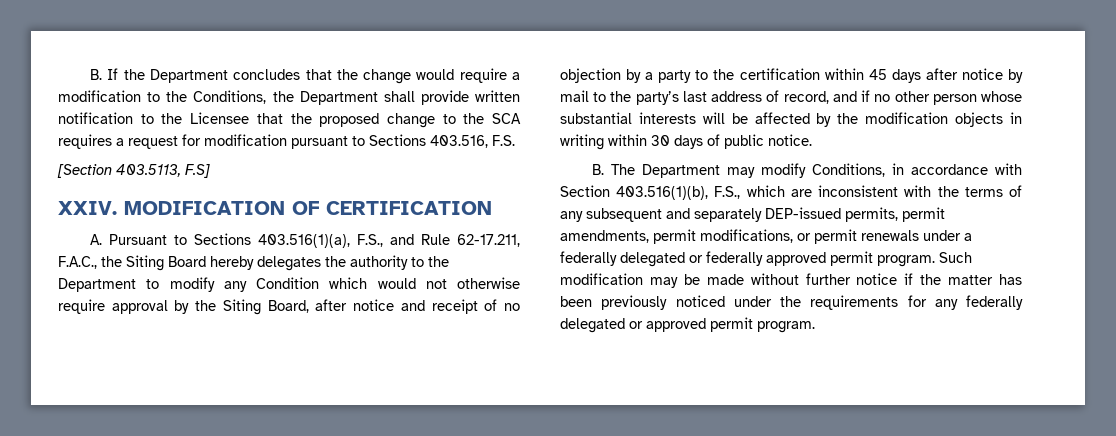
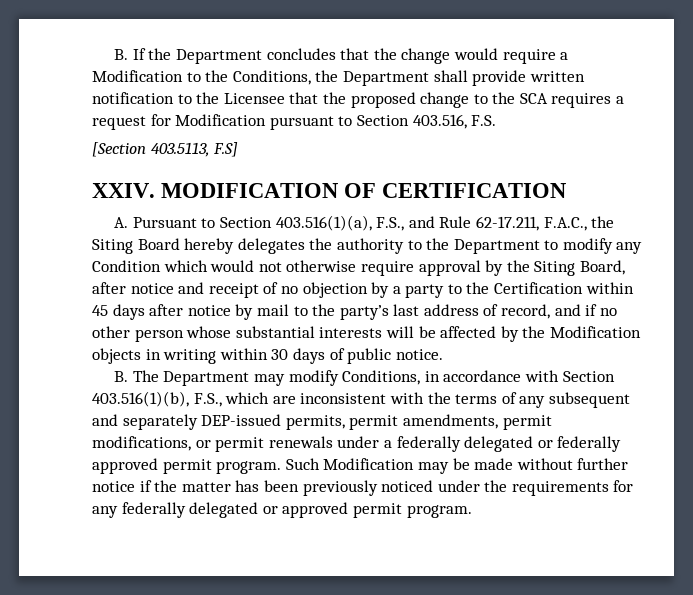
[58,90,141,102] modification -> [92,70,183,82] Modification
[204,134,287,146] modification -> [175,114,267,126] Modification
[369,134,426,146] Sections -> [356,115,409,126] Section
[194,233,252,245] Sections -> [220,217,273,228] Section
[739,68,820,80] certification -> [494,282,584,294] Certification
[865,112,949,124] modification -> [549,326,641,338] Modification
[560,273,643,285] modification -> [323,458,415,470] Modification

